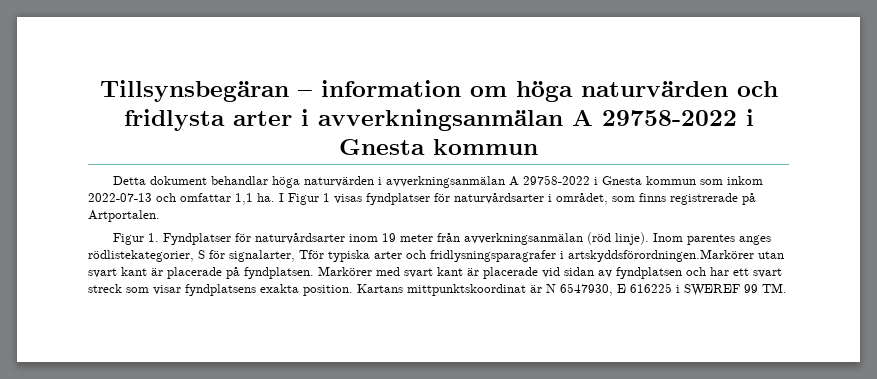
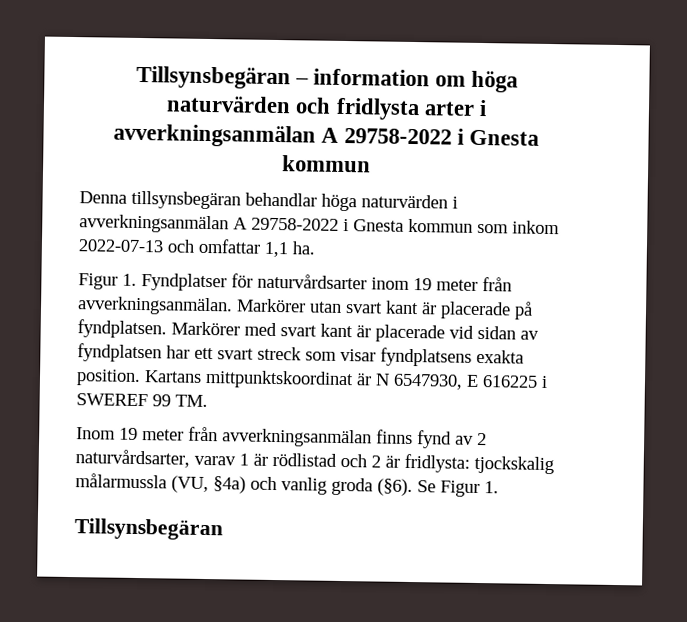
[113,176,208,185] Detta dokument -> [79,190,241,210] Denna tillsynsbegäran
[279,193,756,205] [88,210,160,222] I Figur 1 visas fyndplatser för naturvårdsarter i området, som finns registrerade på Artportalen. -> (316, 248) none
[464,232,772,245] [88,249,754,262] avverkningsanmälan (röd linje). Inom parentes anges rödlistekategorier, S för signalarter, Tför typiska arter och fridlysningsparagrafer i artskyddsförordningen.Markörer -> [77,296,306,316] avverkningsanmälan. Markörer
[686,267,706,276] och -> (162, 353) none
(787, 288) none -> [76,426,487,449] [75,449,554,475] [75,473,499,498] [74,518,223,541] // Inom 19 meter från avverkningsanmälan finns fynd av 2 naturvårdsarter, varav 1 är rödlistad och 2 är fridlysta: tjockskalig målarmussla (VU, §4a) och vanlig groda (§6). Se Figur 1. // Tillsynsbegäran

